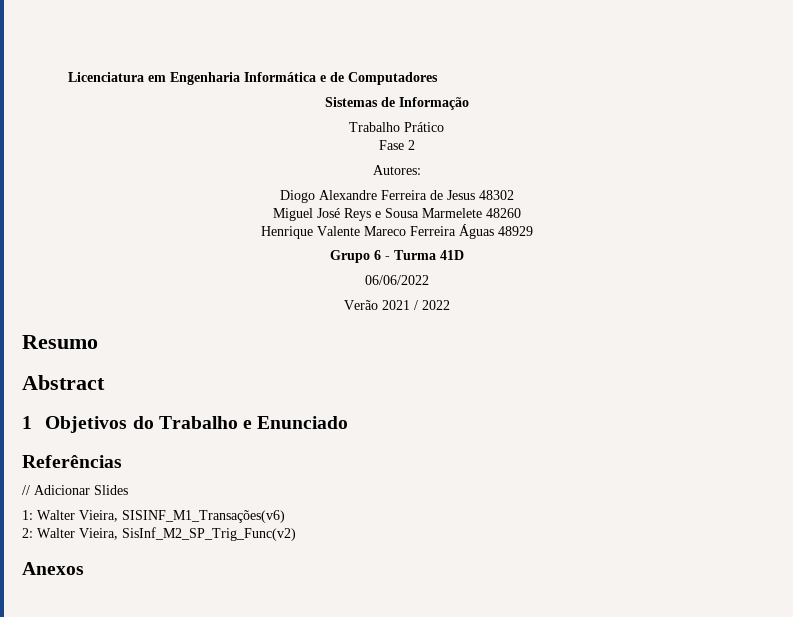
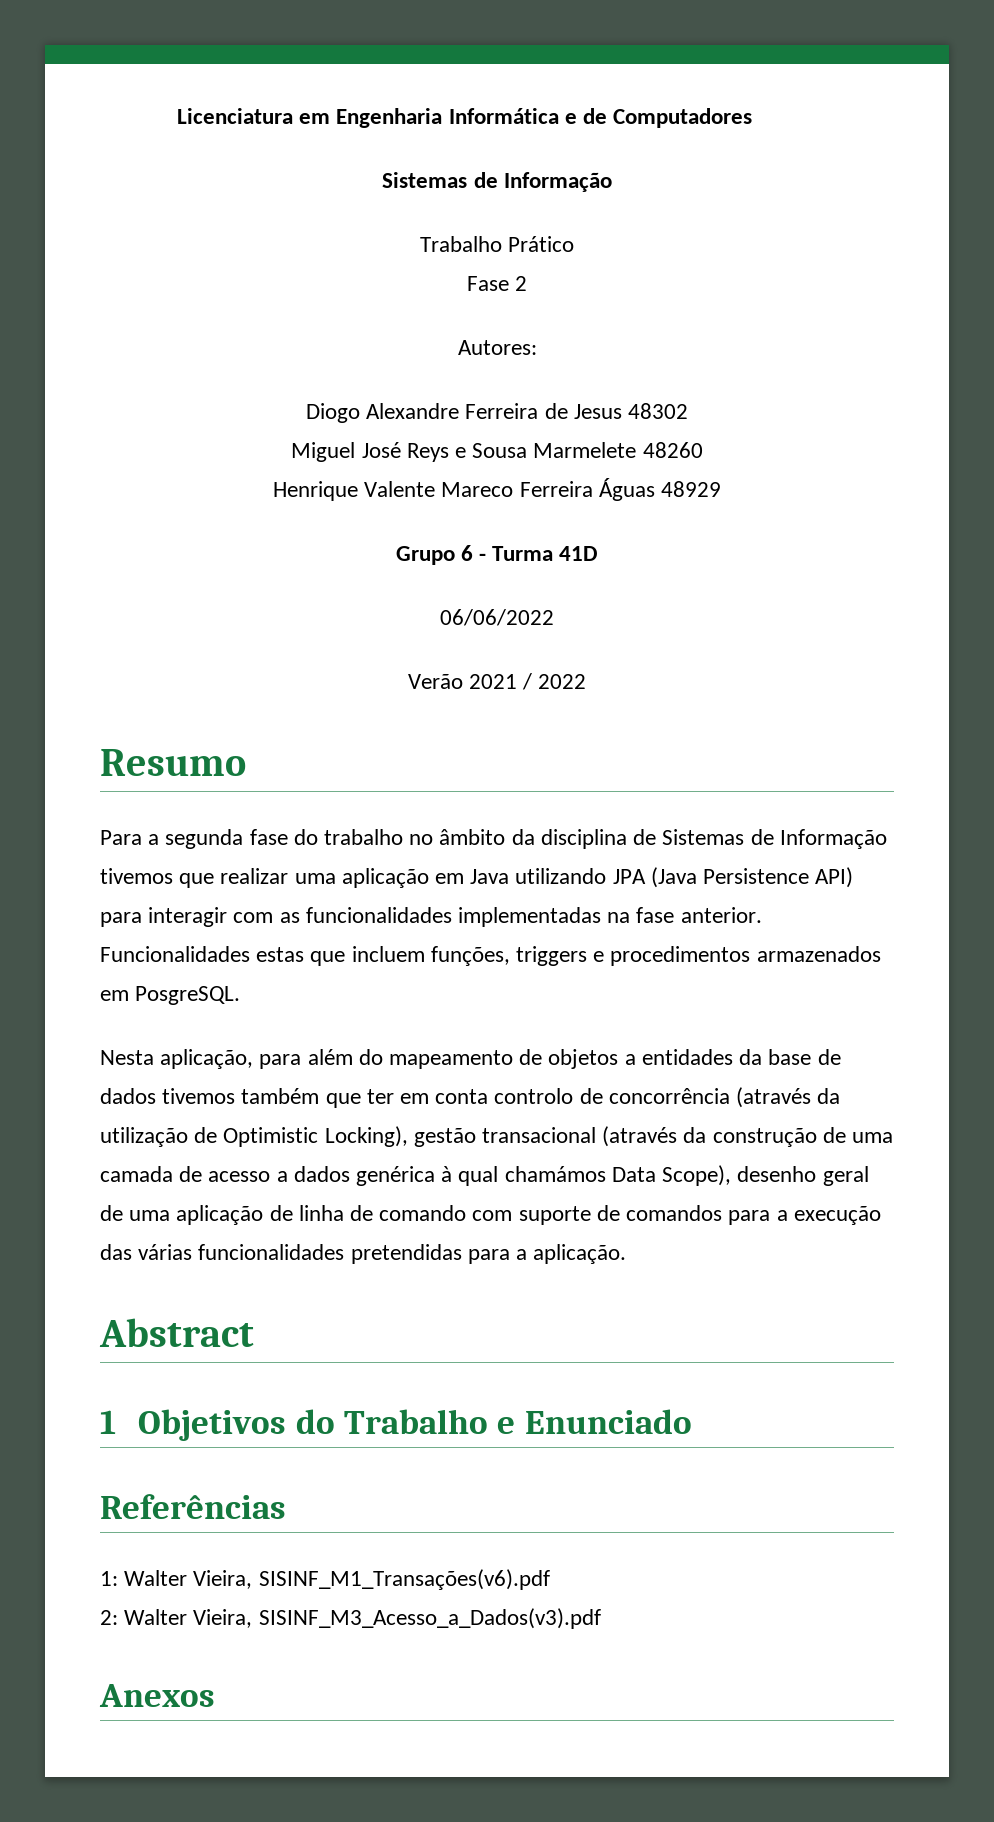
(98, 342) none -> [100,829,887,849] [100,867,854,888] [100,907,762,927] [100,946,881,966] [100,986,241,1005] [100,1049,841,1069] [100,1087,841,1108] [100,1126,894,1147] [100,1165,869,1186] [100,1205,881,1225] [100,1244,627,1264] // Para a segunda fase do trabalho no âmbito da disciplina de Sistemas de Informação tivemos que realizar uma aplicação em Java utilizando JPA (Java Persistence API) para interagir com as funcionalidades implementadas na fase anterior. Funcionalidades estas que incluem funções, triggers e procedimentos armazenados em PosgreSQL. // Nesta aplicação, para além do mapeamento de objetos a entidades da base de dados tivemos também que ter em conta controlo de concorrência (através da utilização de Optimistic Locking), gestão transacional (através da construção de uma camada de acesso a dados genérica à qual chamámos Data Scope), desenho geral de uma aplicação de linha de comando com suporte de comandos para a execução das várias funcionalidades pretendidas para a aplicação.
[22,485,128,495] // // Adicionar Slides -> (286, 1506) none
[122,510,285,523] SISINF_M1_Transações(v6) -> [258,1569,550,1590] SISINF_M1_Transações(v6).pdf
[122,527,296,541] SisInf_M2_SP_Trig_Func(v2) -> [258,1608,601,1629] SISINF_M3_Acesso_a_Dados(v3).pdf

